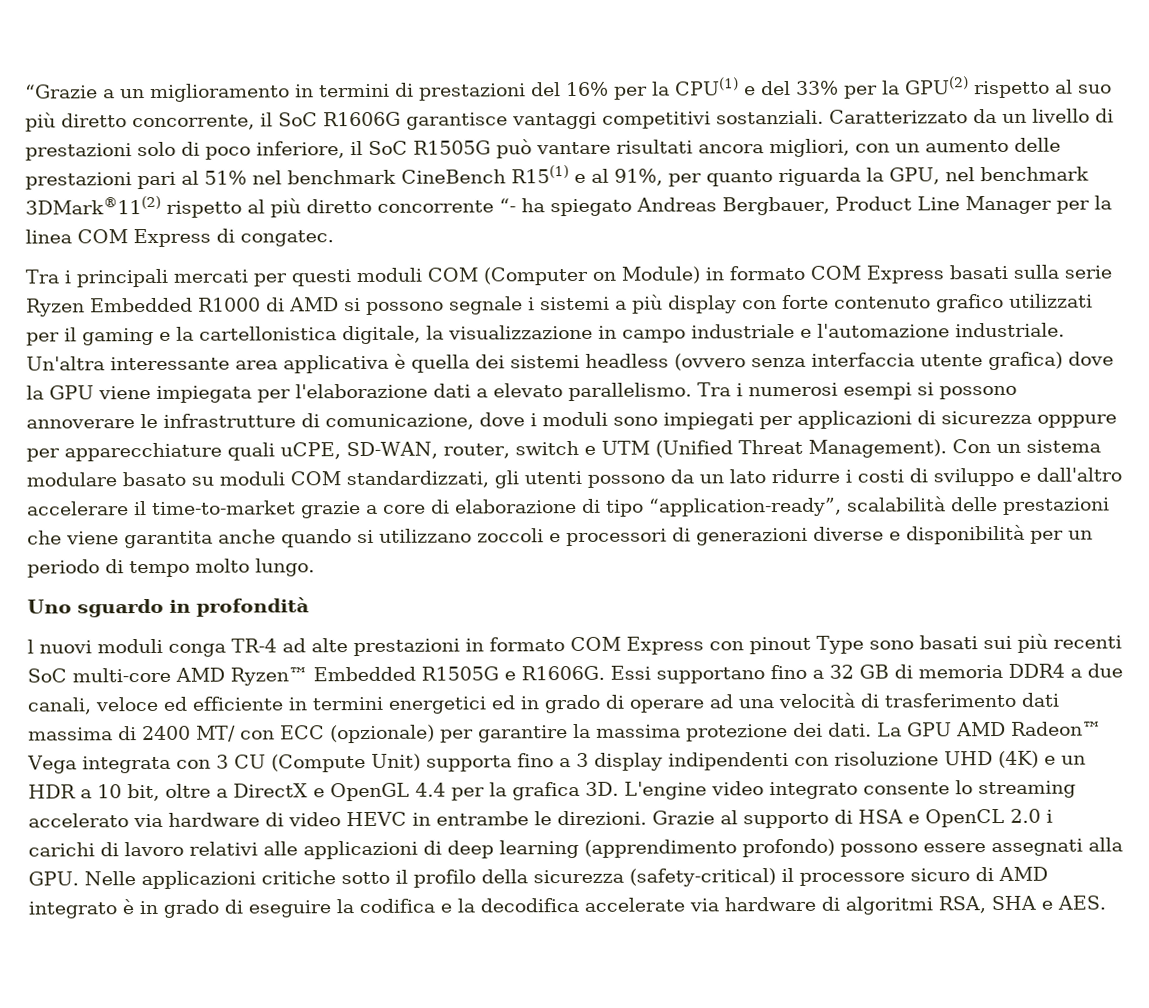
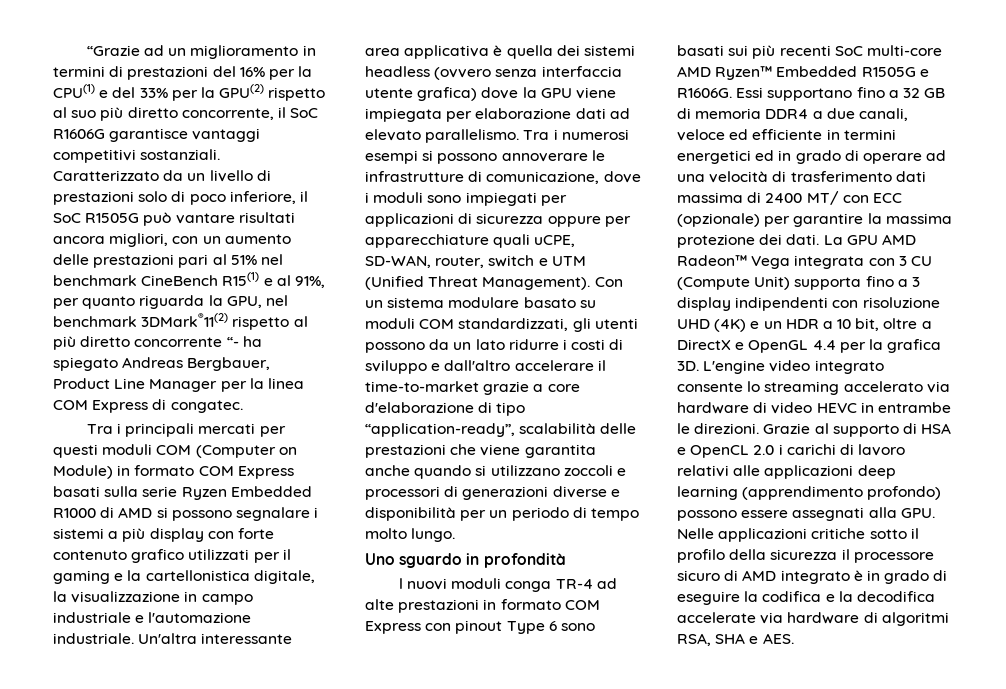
[103,89,115,99] a -> [144,45,165,56] ad
[449,296,523,315] segnale -> [235,507,310,521] segnalare
[295,383,488,399] l'elaborazione dati a -> [475,108,630,119] elaborazione dati ad
[1037,414,1117,428] opppure -> [547,216,601,227] oppure
[430,498,577,514] di elaborazione -> [365,402,474,413] d'elaborazione
(864, 644) none -> [548,621,557,631] 6
[423,840,442,855] di -> (854, 472) none
[628,868,776,887] (safety-critical) -> (838, 554) none

